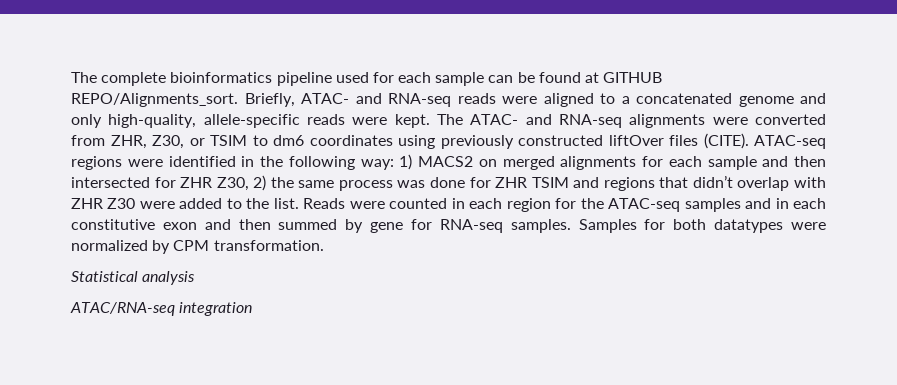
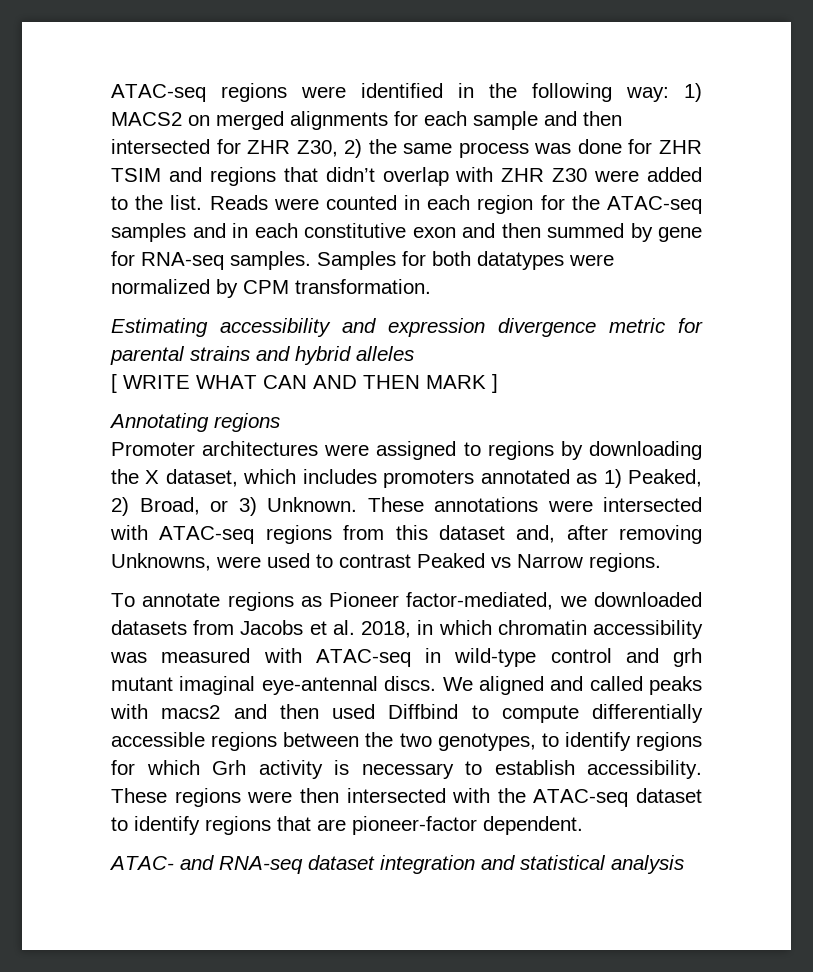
[71,72,663,86] [71,93,826,107] [71,114,826,128] [71,133,749,149] The complete bioinformatics pipeline used for each sample can be found at GITHUB REPO/Alignments_sort. Briefly, ATAC- and RNA-seq reads were aligned to a concatenated genome and only high-quality, allele-specific reads were kept. The ATAC- and RNA-seq alignments were converted from ZHR, Z30, or TSIM to dm6 coordinates using previously constructed liftOver files (CITE). -> (111, 93) none
[71,271,138,282] Statistical -> [111,318,703,337] [110,346,414,365] [111,374,498,393] [109,413,280,432] [111,441,703,460] [111,469,703,488] [111,497,702,516] [110,525,702,544] [111,553,661,572] [111,592,702,611] [111,620,703,639] [110,648,702,667] [111,676,702,695] [110,704,703,723] [111,732,702,751] [111,760,702,779] [111,788,702,807] [111,816,583,835] [109,855,606,874] Estimating accessibility and expression divergence metric for parental strains and hybrid alleles // [ WRITE WHAT CAN AND THEN MARK ] // Annotating regions // Promoter architectures were assigned to regions by downloading the X dataset, which includes promoters annotated as 1) Peaked, 2) Broad, or 3) Unknown. These annotations were intersected with ATAC-seq regions from this dataset and, after removing Unknowns, were used to contrast Peaked vs Narrow regions. // To annotate regions as Pioneer factor-mediated, we downloaded datasets from Jacobs et al. 2018, in which chromatin accessibility was measured with ATAC-seq in wild-type control and grh mutant imaginal eye-antennal discs. We aligned and called peaks with macs2 and then used Diffbind to compute differentially accessible regions between the two genotypes, to identify regions for which Grh activity is necessary to establish accessibility. These regions were then intersected with the ATAC-seq dataset to identify regions that are pioneer-factor dependent. // ATAC- and RNA-seq dataset integration and statistical
[70,302,253,316] // ATAC/RNA-seq integration -> (684, 864) none

